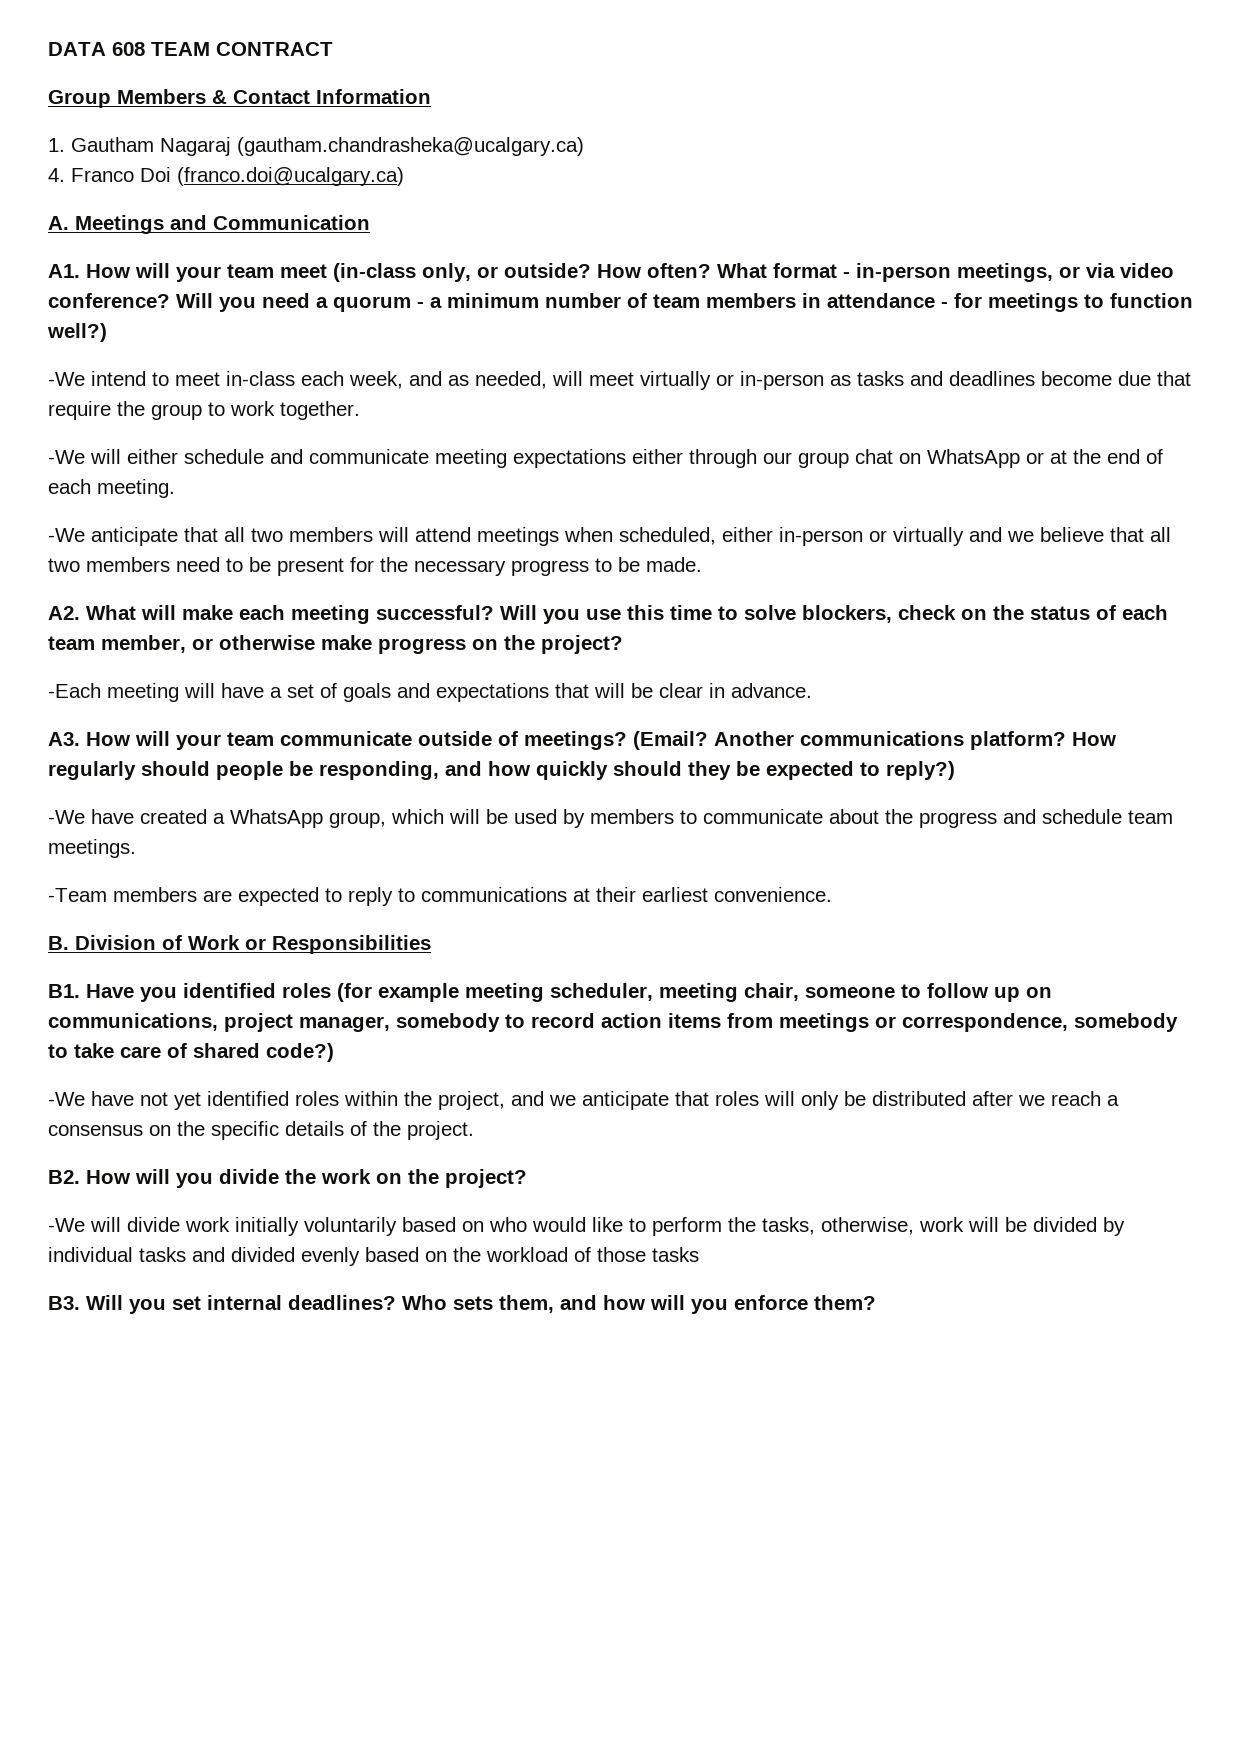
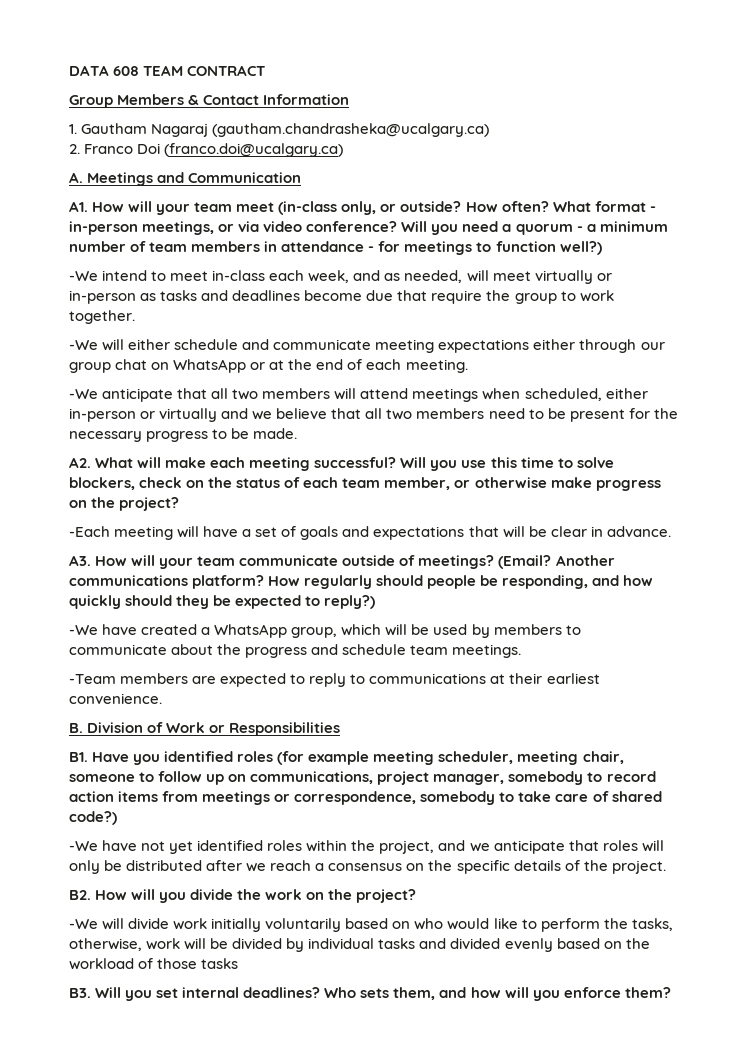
[48,168,65,182] 4. -> [69,144,80,154] 2.

